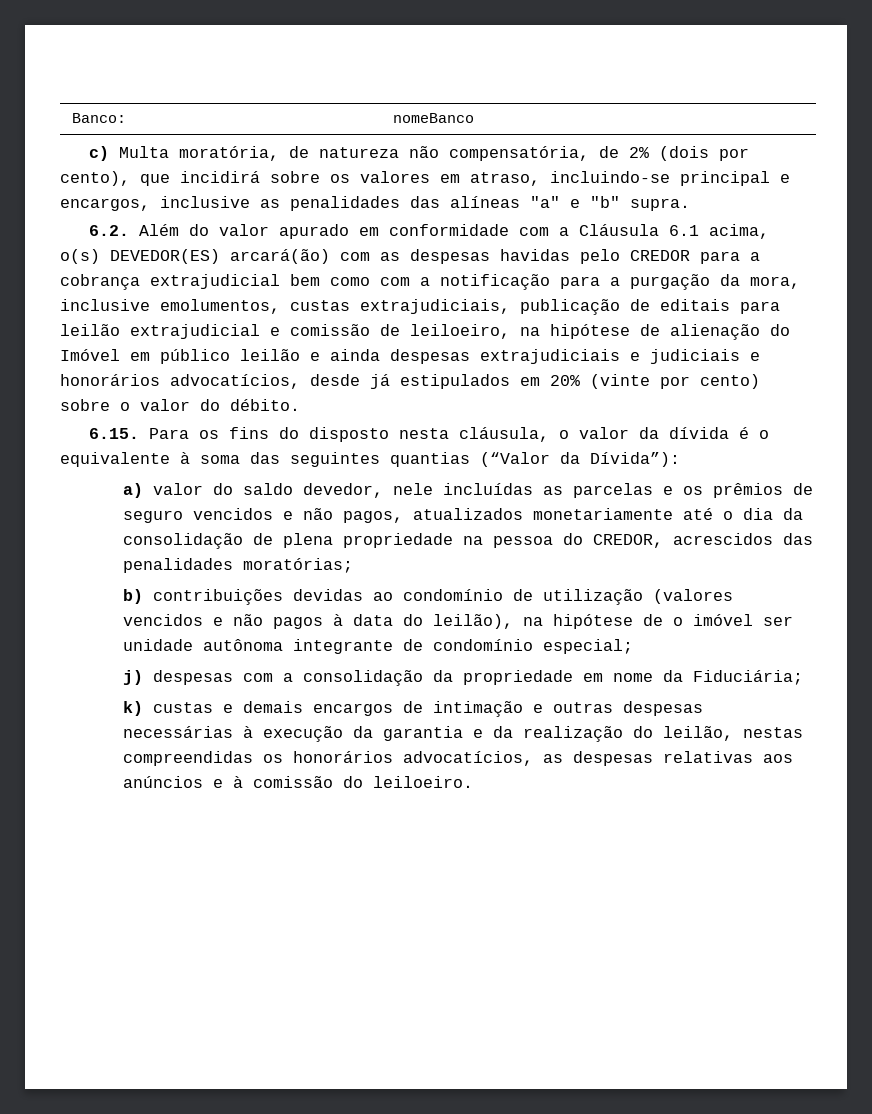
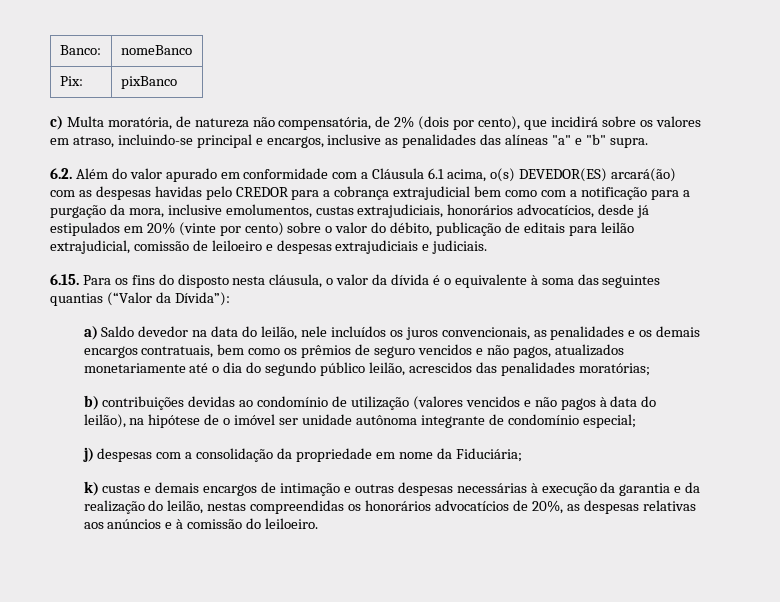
(474, 118) none -> [59,76,83,86] [120,76,177,89] // Pix: | pixBanco
[520,299,780,315] [60,324,790,340] [60,349,760,364] publicação de editais para leilão extrajudicial e comissão de leiloeiro, na hipótese de alienação do Imóvel em público leilão e ainda despesas extrajudiciais e judiciais e -> (444, 211) none
[230,399,300,411] débito. -> [390,222,634,236] [50,240,488,254] débito, publicação de editais para leilão extrajudicial, comissão de leiloeiro e despesas extrajudiciais e judiciais.
[152,483,673,498] valor do saldo devedor, nele incluídas as parcelas e -> [101,326,701,340] [83,344,281,358] Saldo devedor na data do leilão, nele incluídos os juros convencionais, as penalidades e os demais encargos contratuais, bem como
[782,508,803,520] [122,533,663,549] da consolidação de plena propriedade na pessoa do CREDOR, -> [246,362,405,376] do segundo público leilão,
[402,751,533,766] advocatícios, -> [434,500,563,514] advocatícios de 20%,

